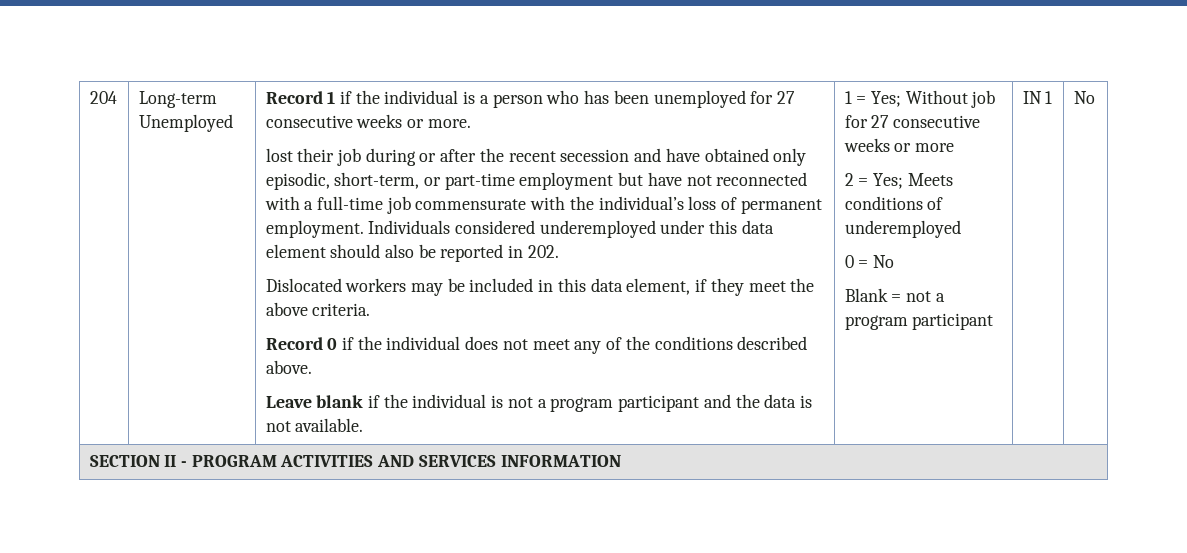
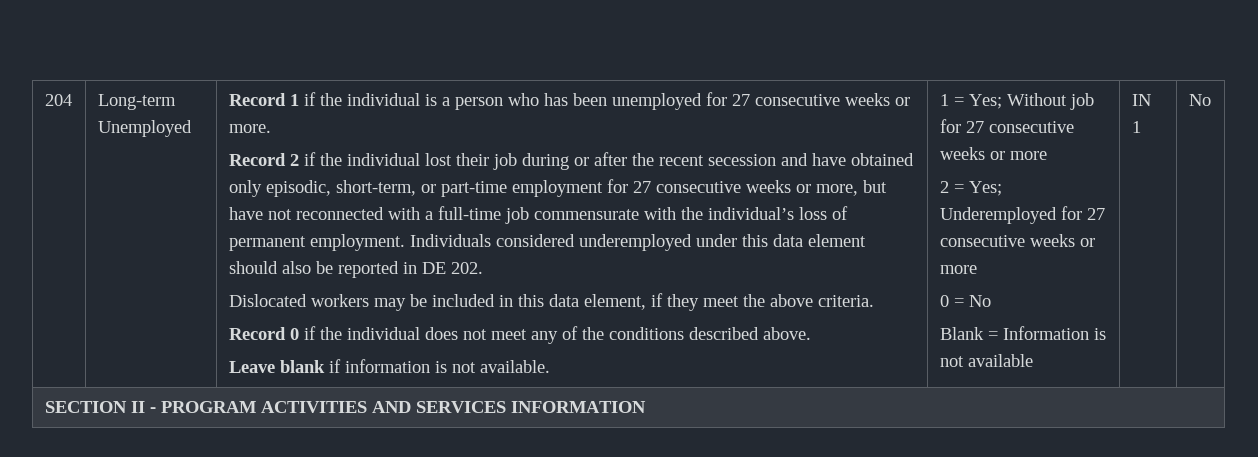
(471, 123) none -> [228,152,420,166] Record 2 if the individual
(614, 181) none -> [606,179,858,196] for 27 consecutive weeks or more,
(524, 251) none -> [421,262,446,274] DE
[383,394,797,412] the individual is not a program participant and the data -> [344,359,430,373] information
[907,173,953,186] [844,196,944,210] [844,220,961,238] Meets conditions of underemployed -> [939,206,1105,224] [939,234,1095,247] [939,265,977,274] Underemployed for 27 consecutive weeks or more
[906,291,945,302] [844,313,994,330] not a program participant -> [1002,326,1106,340] [939,354,1033,367] Information is not available

